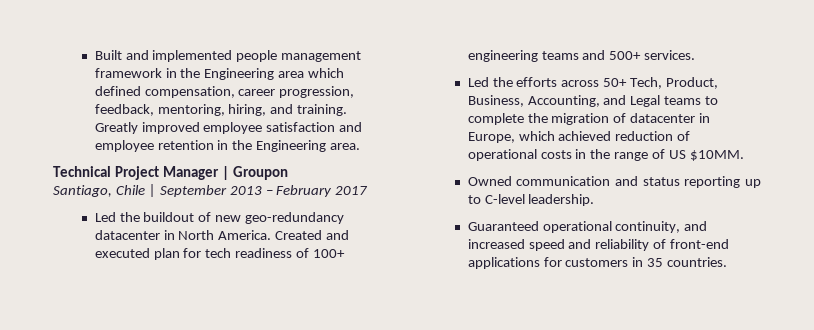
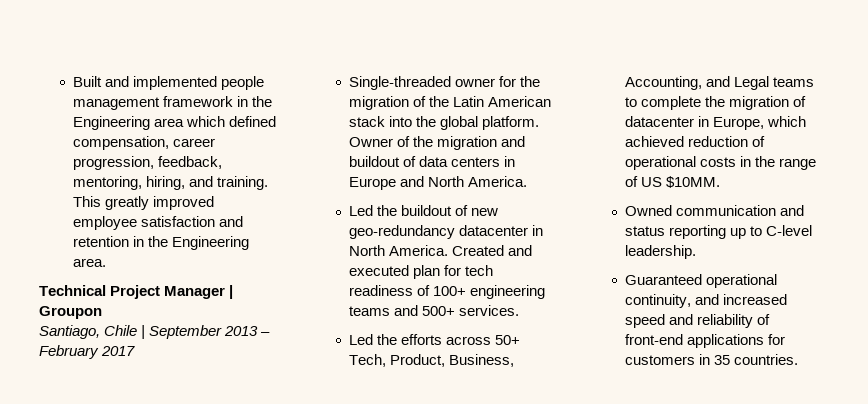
[94,122,138,134] Greatly -> [73,196,150,210] This greatly
[94,140,154,152] employee -> (244, 221) none
(369, 190) none -> [349,76,541,90] [349,96,552,110] [349,116,540,130] [349,136,526,150] [349,156,516,167] [349,176,528,190] // Single-threaded owner for the migration of the Latin American stack into the global platform. Owner of the migration and buildout of data centers in Europe and North America.

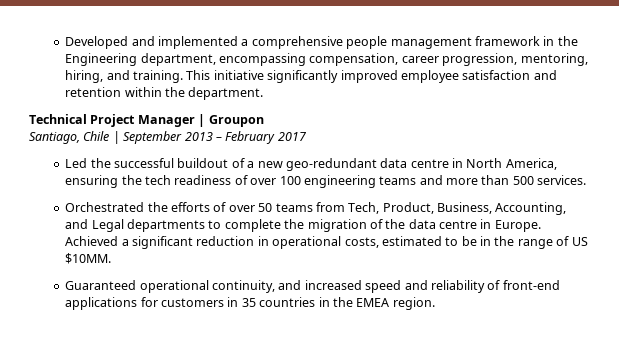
[73,76,103,87] Built -> [65,36,129,49] Developed
(218, 83) none -> [241,36,343,49] a comprehensive
[154,116,277,127] area which defined -> [140,53,307,66] department, encompassing
[158,156,223,169] feedback, -> (518, 59) none
[105,196,150,210] greatly -> [213,70,339,83] initiative significantly
[133,236,250,250] [73,258,107,267] in the Engineering area. -> [124,87,264,100] within the department.
[349,76,541,90] [349,96,552,110] [349,116,540,130] [349,136,526,150] [349,156,516,167] [349,176,528,190] [349,205,499,216] [349,225,544,239] [349,245,533,256] [349,265,462,279] Single-threaded owner for the migration of the Latin American stack into the global platform. Owner of the migration and buildout of data centers in Europe and North America. // Led the buildout of new geo-redundancy datacenter in North America. Created and executed plan for -> [65,158,557,171] [65,175,142,188] Led the successful buildout of a new geo-redundant data centre in North America, ensuring the
[433,286,467,296] 100+ -> [250,176,301,185] over 100
[422,306,456,316] 500+ -> [446,175,534,185] more than 500
[349,334,374,345] Led -> [65,202,145,212] Orchestrated
[446,335,521,345] across 50+ -> [213,202,345,212] of over 50 teams from
[773,77,815,87] teams -> [127,219,206,232] departments
[625,116,807,130] [625,136,766,147] [625,156,737,170] datacenter in Europe, which achieved reduction of operational costs -> [385,219,541,232] [65,236,477,249] the data centre in Europe. Achieved a significant reduction in operational costs, estimated to be
[625,205,805,216] [625,225,813,239] [625,245,697,259] // Owned communication and status reporting up to C-level leadership. -> (112, 258) none
[734,354,799,365] countries. -> [259,297,435,310] countries in the EMEA region.

